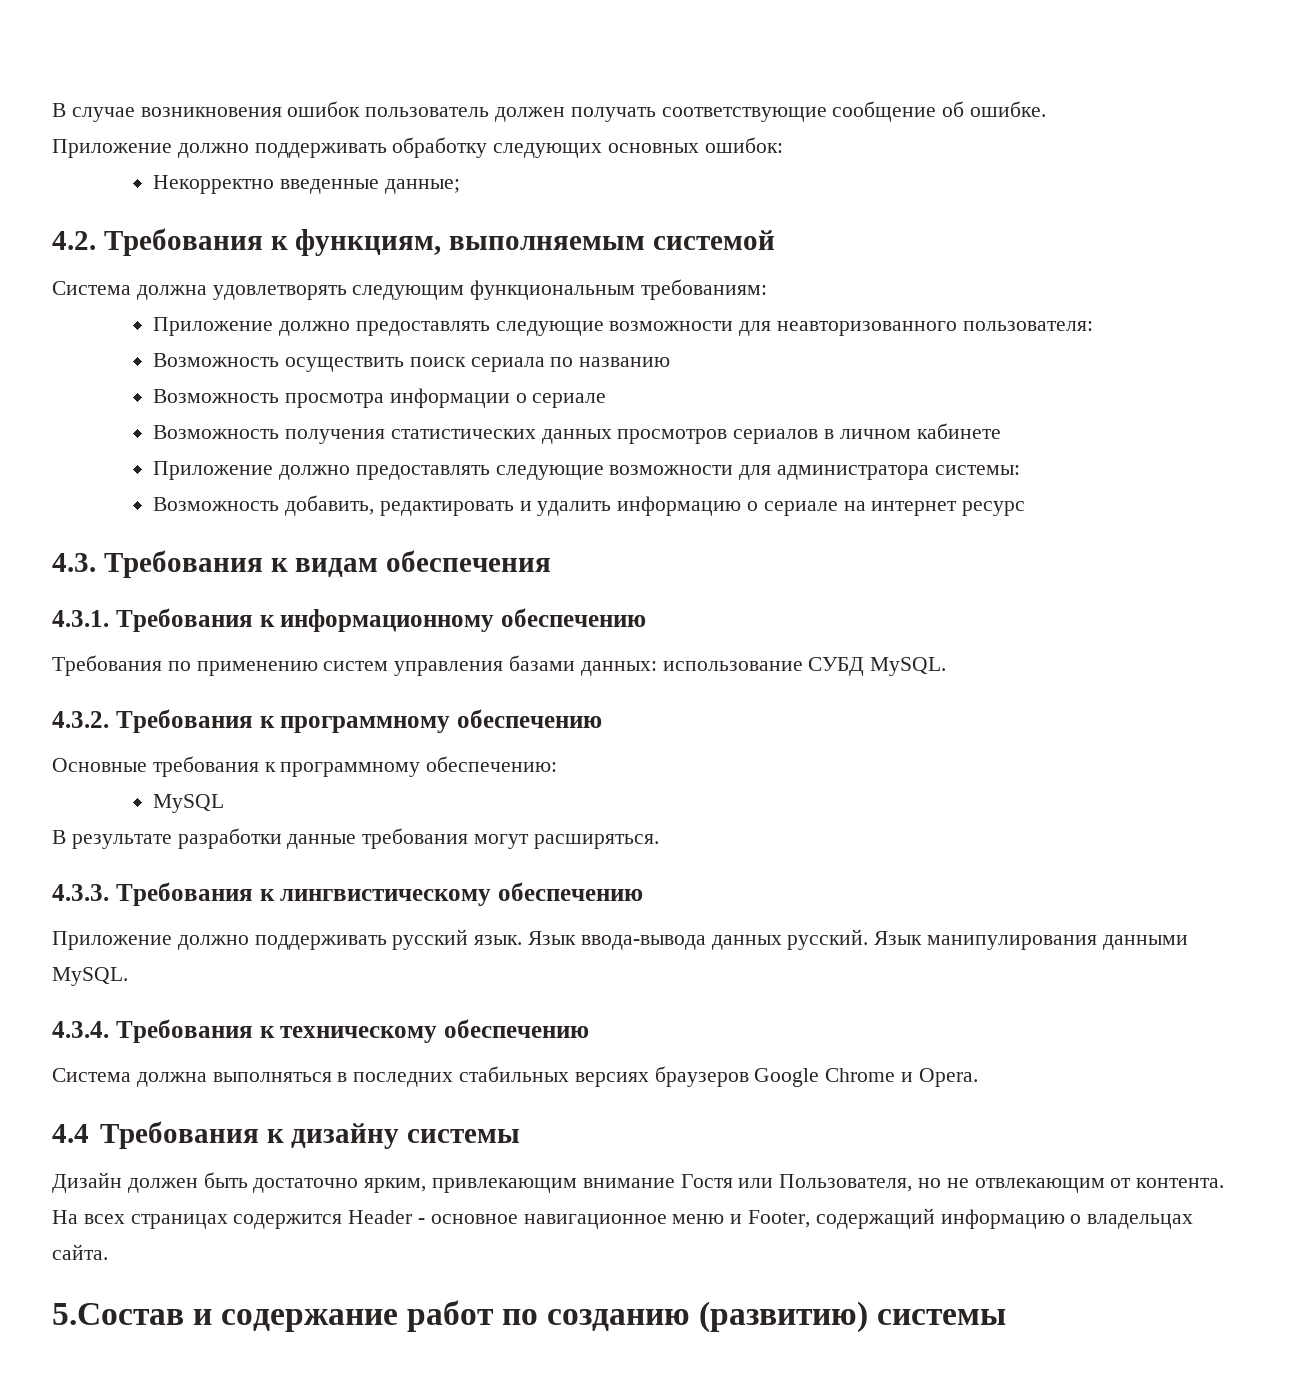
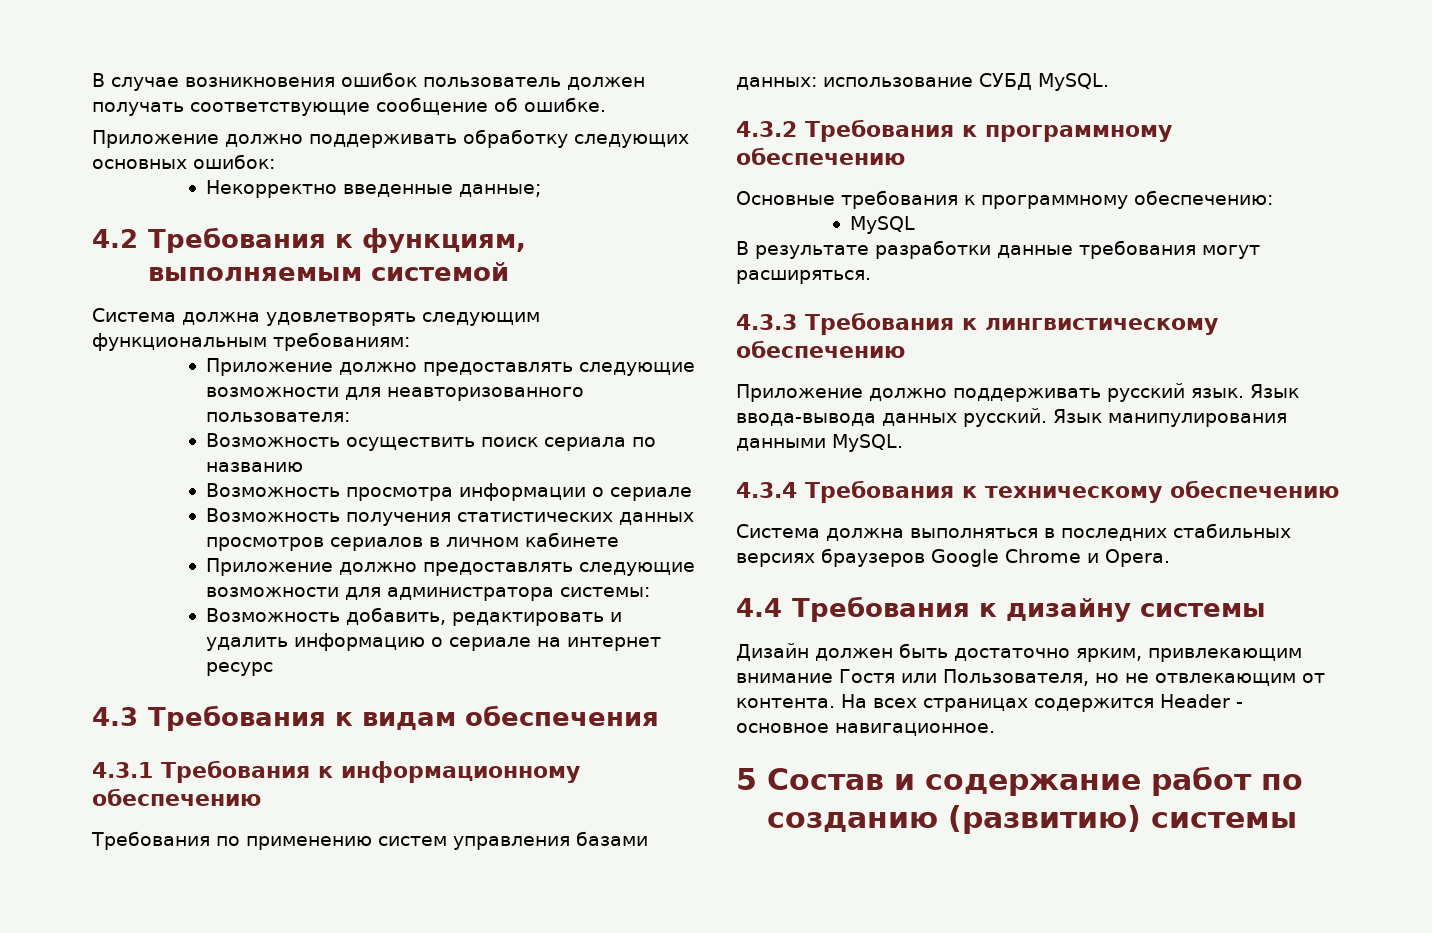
[52,231,96,250] 4.2. -> [92,229,138,248] 4.2
[52,553,96,572] 4.3. -> [92,707,138,726] 4.3
[52,610,109,627] 4.3.1. -> [92,762,153,778] 4.3.1
[52,711,109,728] 4.3.2. -> [736,121,797,137] 4.3.2
[52,884,109,901] 4.3.3. -> [736,314,797,330] 4.3.3
[52,1021,109,1038] 4.3.4. -> [736,482,797,498] 4.3.4
[523,1208,1194,1229] [52,1244,108,1260] [52,1303,184,1325] навигационное меню и Footer, содержащий информацию о владельцах сайта. // 5.Состав -> [835,723,995,736] [736,768,884,790] навигационное. // 5 Состав

